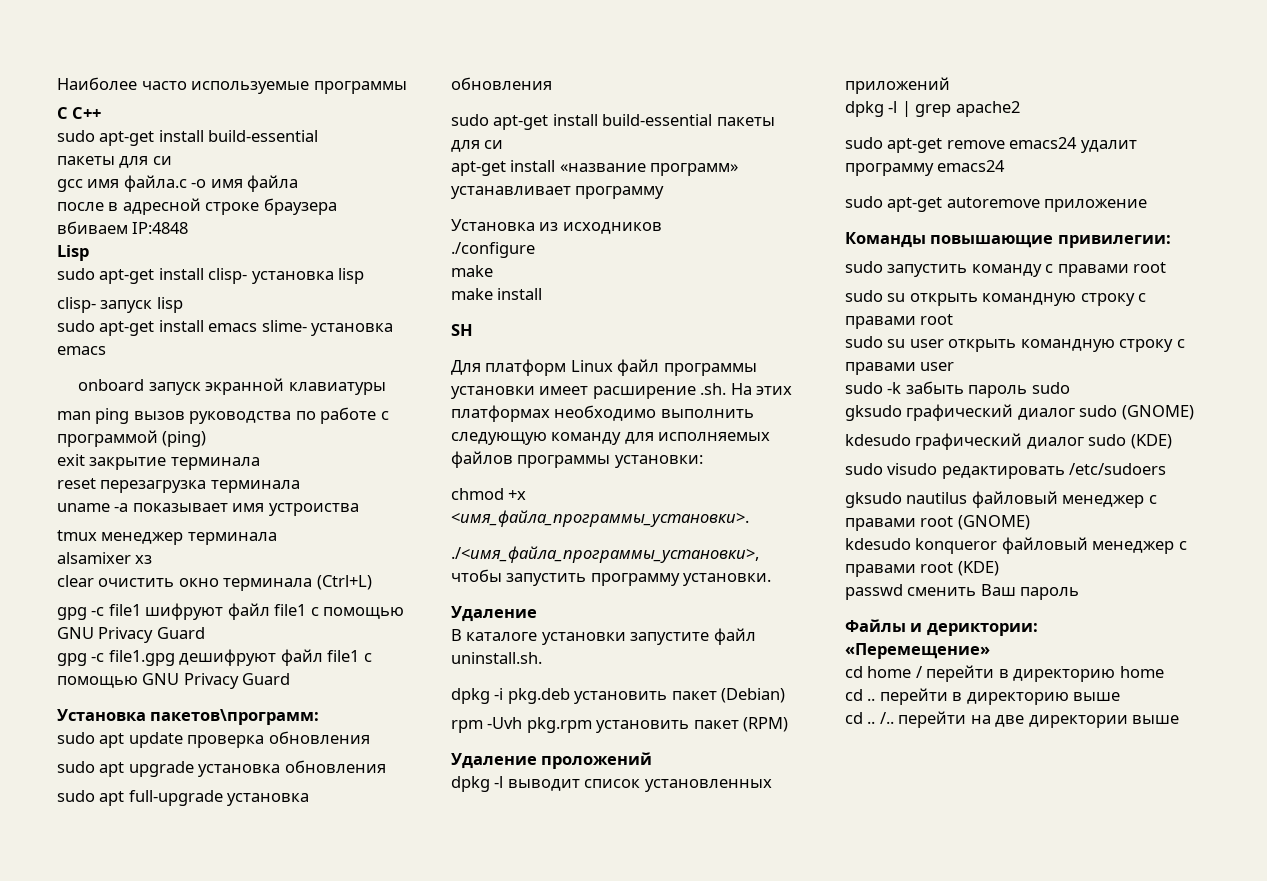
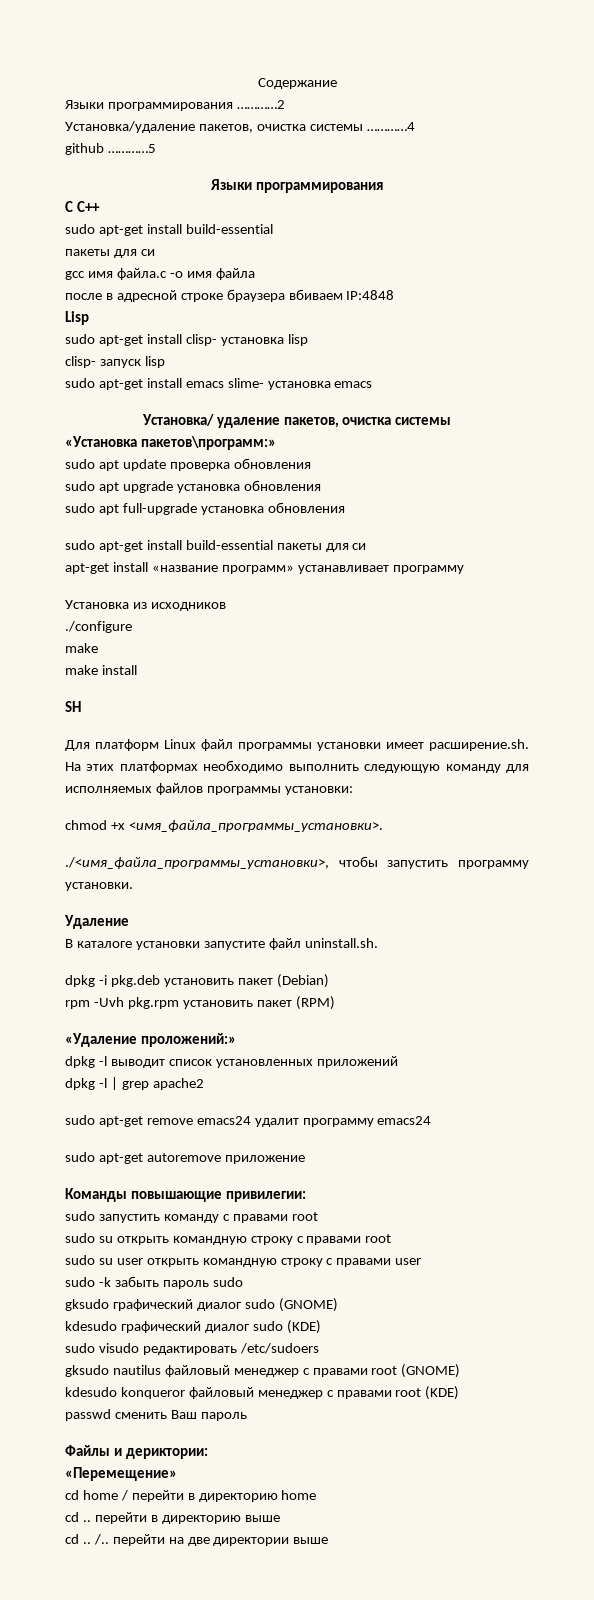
[57,77,407,94] Наиболее часто используемые программы -> [257,78,337,89] [65,100,285,111] [65,121,415,133] [65,143,156,155] [210,179,383,193] Содержание // Языки программирования …………2 // Установка/удаление пакетов, очистка системы …………4 // github …………5 // Языки программирования
[78,378,386,395] [57,407,389,424] [57,430,207,447] [57,454,260,470] [57,478,300,493] [57,503,359,516] [57,530,277,545] [57,552,153,564] [57,575,372,591] [57,603,405,620] [57,627,205,643] [57,649,372,666] [57,673,291,689] [57,709,320,725] onboard запуск экранной клавиатуры // man ping вызов руководства по работе с программой (ping) // exit закрытие терминала // reset перезагрузка терминала // uname -a показывает имя устроиства // tmux менеджер терминала // alsamixer хз // clear очистить окно терминала (Ctrl+L) // gpg -c file1 шифруют файл file1 с помощью GNU Privacy Guard // gpg -c file1.gpg дешифруют файл file1 с помощью GNU Privacy Guard // Установка пакетов\программ: -> [141,414,452,428] [65,436,276,450] Установка/ удаление пакетов, очистка системы // «Установка пакетов\программ:»
[592,383,727,399] расширение .sh. -> [429,739,529,751] расширение.sh.
[451,752,653,769] Удаление проложений -> [65,1033,236,1047] «Удаление проложений:»

